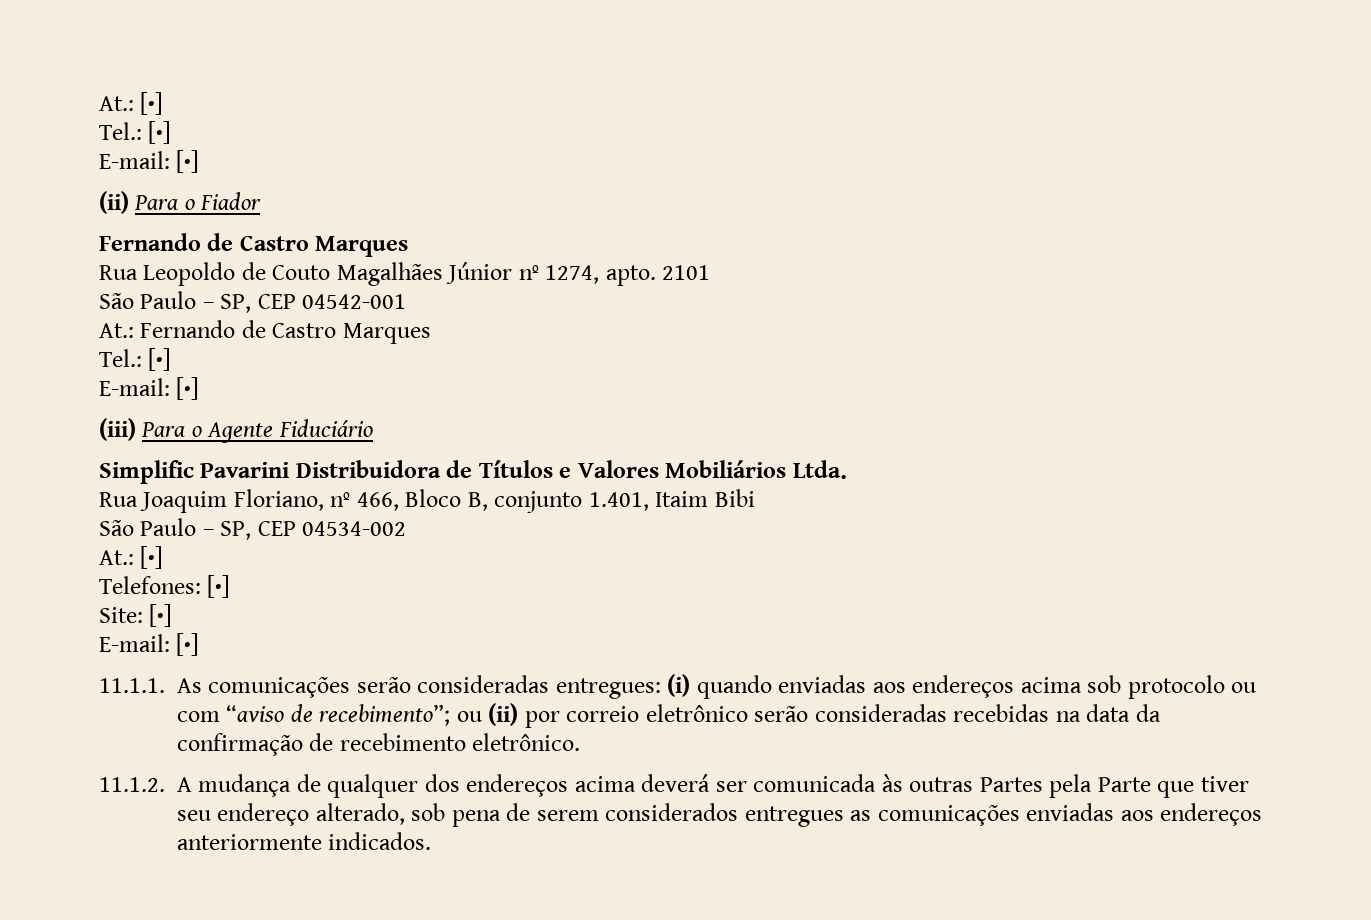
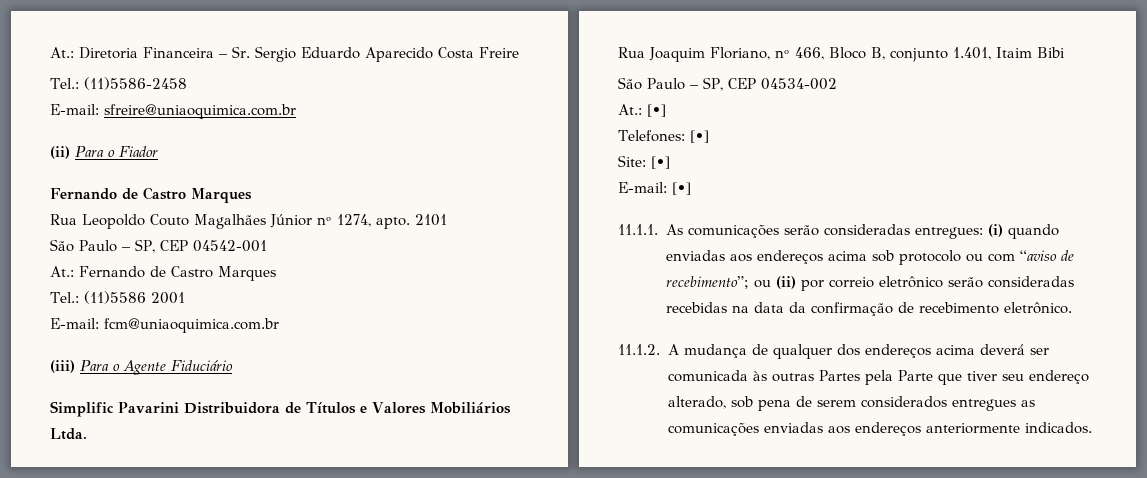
[99,92,164,115] [99,121,172,144] [99,150,200,173] At.: [•] // Tel.: [•] // E-mail: [•] -> [50,46,519,62] [50,77,187,90] [50,104,296,119] At.: Diretoria Financeira – Sr. Sergio Eduardo Aparecido Costa Freire // Tel.: (11)5586-2458 // E-mail: sfreire@uniaoquimica.com.br
[241,262,266,280] de -> (145, 221) none
[148,348,172,371] [99,377,200,400] [•] // E-mail: [•] -> [83,291,185,304] [50,318,279,333] (11)5586 2001 // E-mail: fcm@uniaoquimica.com.br

